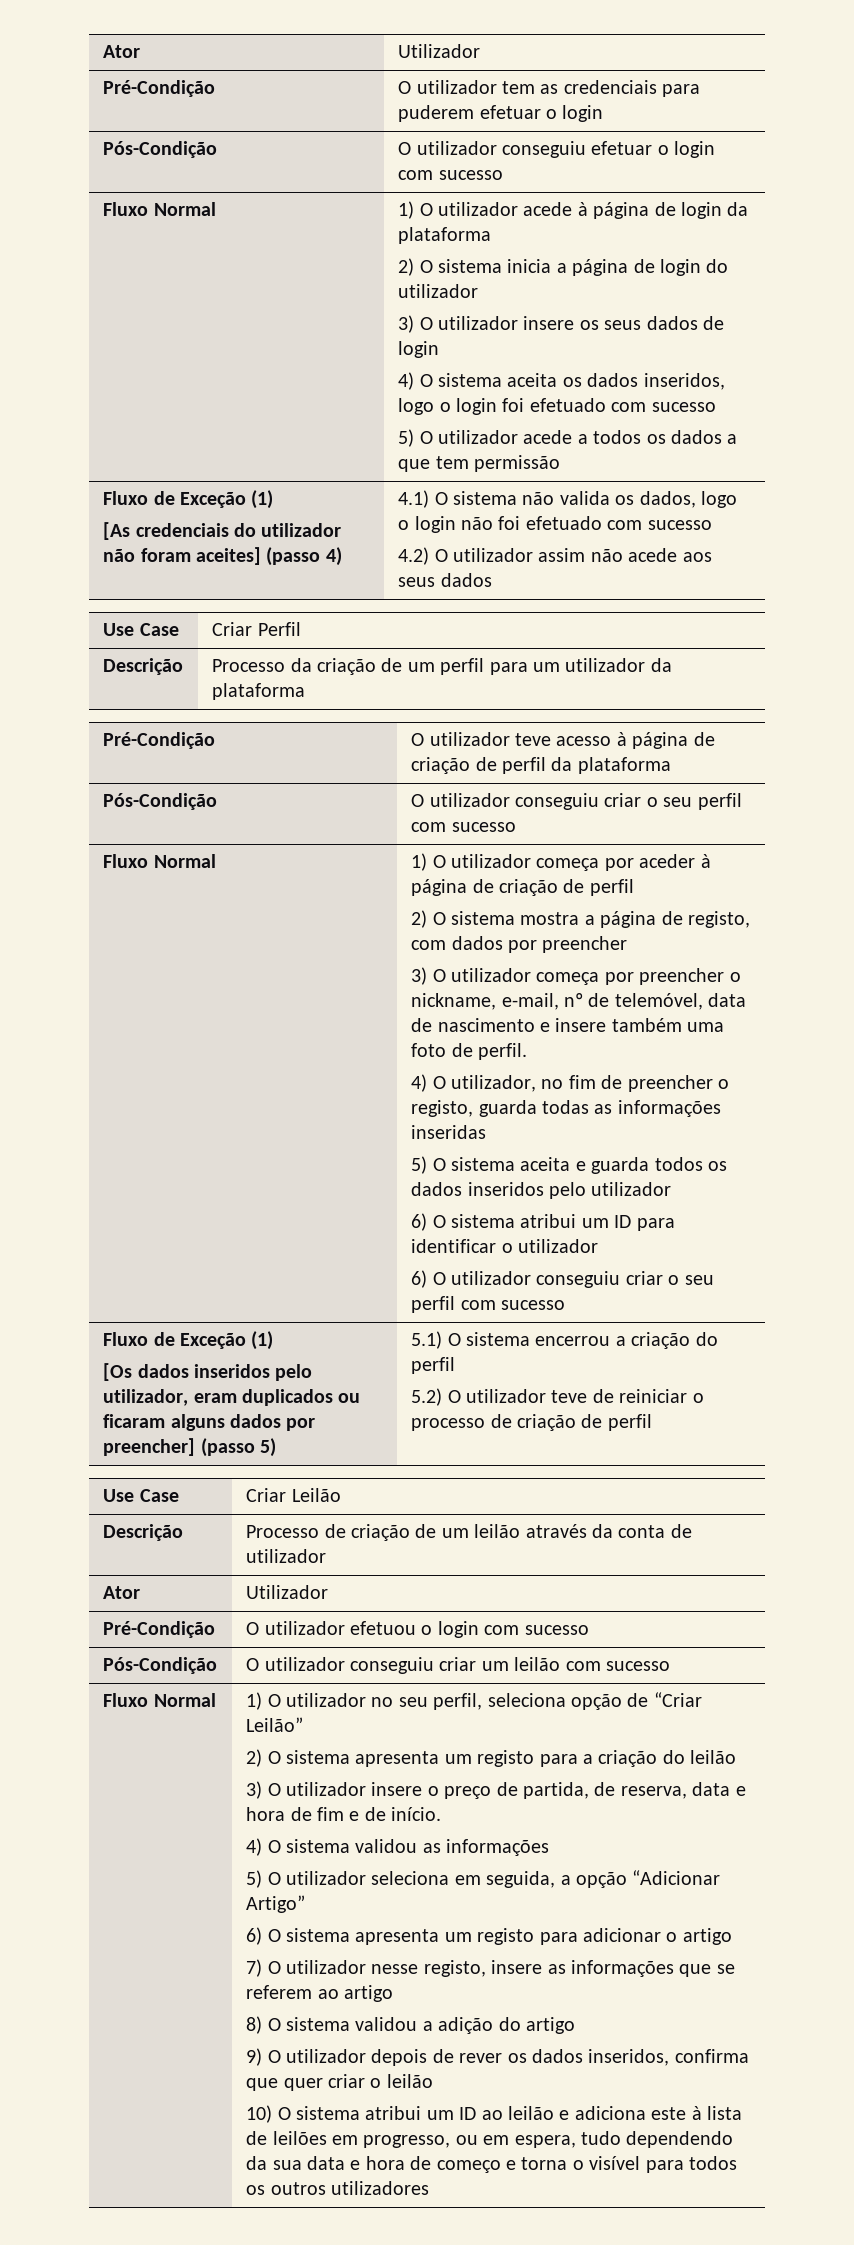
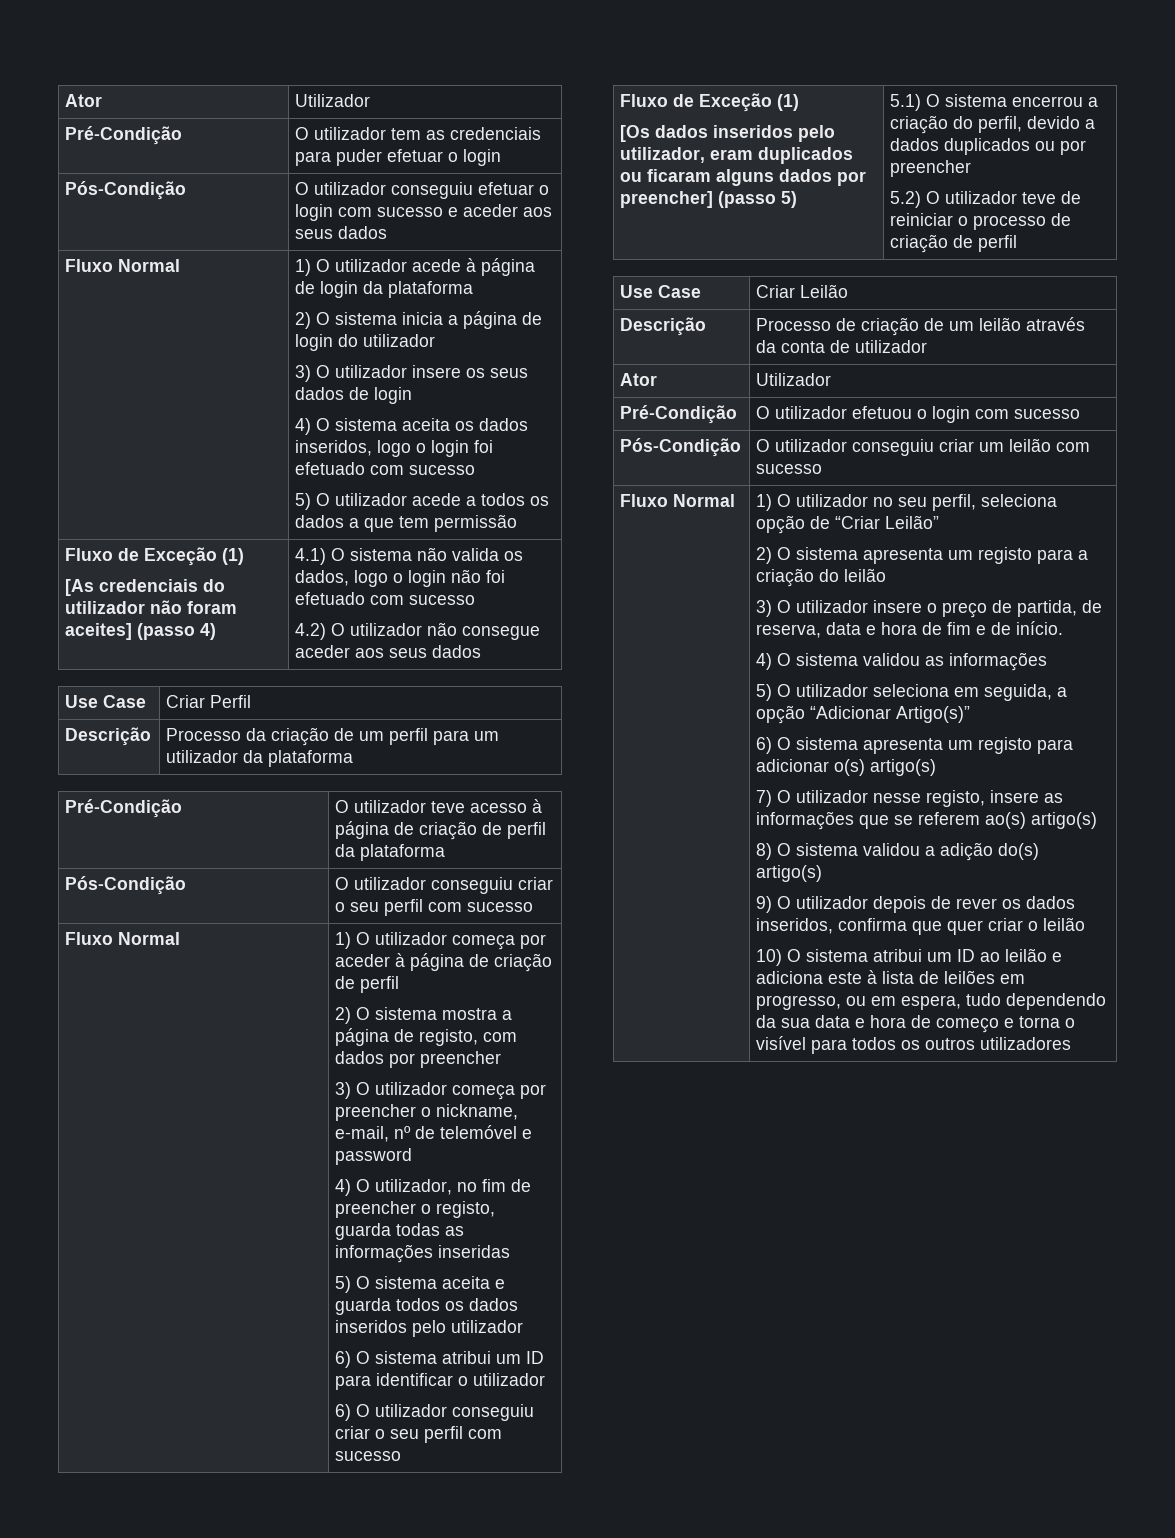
[398,105,475,122] puderem -> [336,149,383,166] puder
(503, 175) none -> [448,204,553,217] [295,226,388,239] e aceder aos seus dados
[538,548,678,562] assim não acede -> [427,622,541,640] [295,645,351,658] não consegue aceder
[614,993,747,1010] [411,1018,725,1032] [411,1043,528,1060] telemóvel, data de nascimento e insere também uma foto de perfil. -> [440,1125,533,1139] [335,1148,413,1165] telemóvel e password
[411,1357,456,1374] perfil -> [978,116,1096,133] [890,138,1087,155] [890,160,972,177] perfil, devido a dados duplicados ou por preencher
[246,1895,306,1913] Artigo” -> [896,706,971,723] Artigo(s)”
[666,1928,732,1945] o artigo -> [834,759,937,776] o(s) artigo(s)
[317,1985,394,2002] ao artigo -> [985,812,1098,829] ao(s) artigo(s)
[498,2017,576,2034] do artigo -> [998,843,1040,860] [756,865,823,882] do(s) artigo(s)

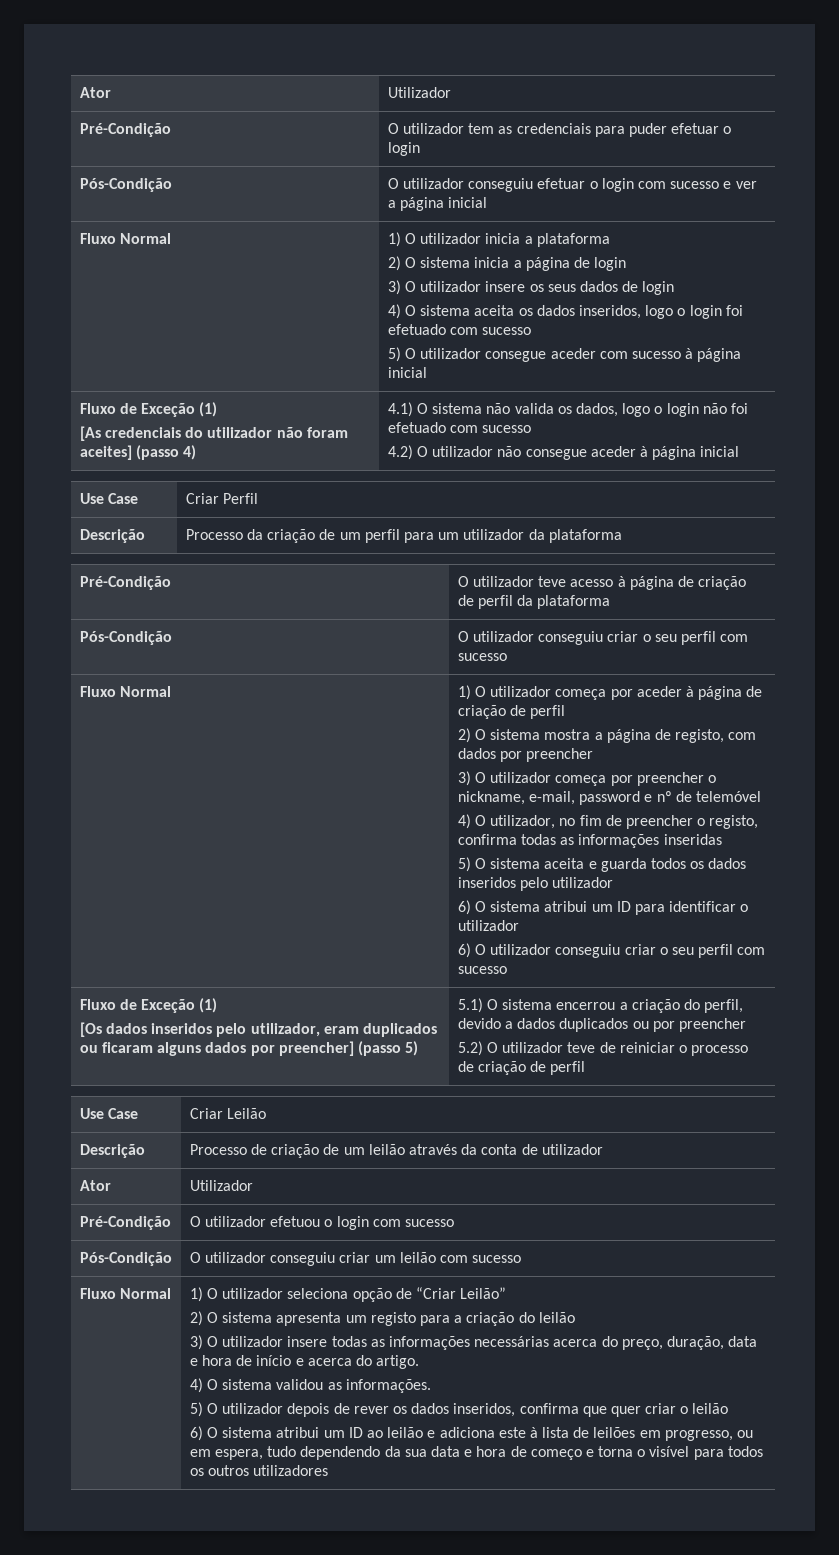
[463,204,553,217] [295,226,388,239] [65,259,181,272] [295,258,536,276] [295,281,384,298] aceder aos seus dados // Fluxo Normal | 1) O utilizador acede à página de login da -> [735,181,757,189] [387,197,488,211] [79,233,172,244] [387,232,533,247] ver a página inicial // Fluxo Normal | 1) O utilizador inicia a
[338,334,436,347] do utilizador -> (627, 264) none
[412,493,550,506] [295,514,518,532] acede a todos os dados a que tem permissão -> [485,348,742,362] [387,367,427,378] consegue aceder com sucesso à página inicial
[355,645,482,658] aos seus dados -> [640,446,740,460] à página inicial
(390, 1134) none -> [579,791,653,805] password e
[522,1129,533,1139] [335,1148,413,1165] e password -> (762, 796) none
[335,1223,392,1240] guarda -> [457,834,517,845] confirma
[873,494,977,511] no seu perfil, -> (284, 1293) none
[927,600,1103,618] [756,621,1064,638] o preço de partida, de reserva, data e hora de fim e de início. -> [331,1336,758,1350] [189,1355,420,1369] todas as informações necessárias acerca do preço, duração, data e hora de início e acerca do artigo.
[949,652,1048,671] [756,684,1068,701] [756,705,971,724] [756,737,1074,754] [756,759,937,776] [756,790,1064,807] [756,811,1098,830] [756,842,1040,861] [756,865,823,882] [756,896,869,913] informações // 5) O utilizador seleciona em seguida, a opção “Adicionar Artigo(s)” // 6) O sistema apresenta um registo para adicionar o(s) artigo(s) // 7) O utilizador nesse registo, insere as informações que se referem ao(s) artigo(s) // 8) O sistema validou a adição do(s) artigo(s) // 9) O utilizador -> [345,1379,431,1393] [189,1402,284,1417] informações. // 5) O utilizador
[756,949,783,966] 10) -> [189,1426,203,1441] 6)

